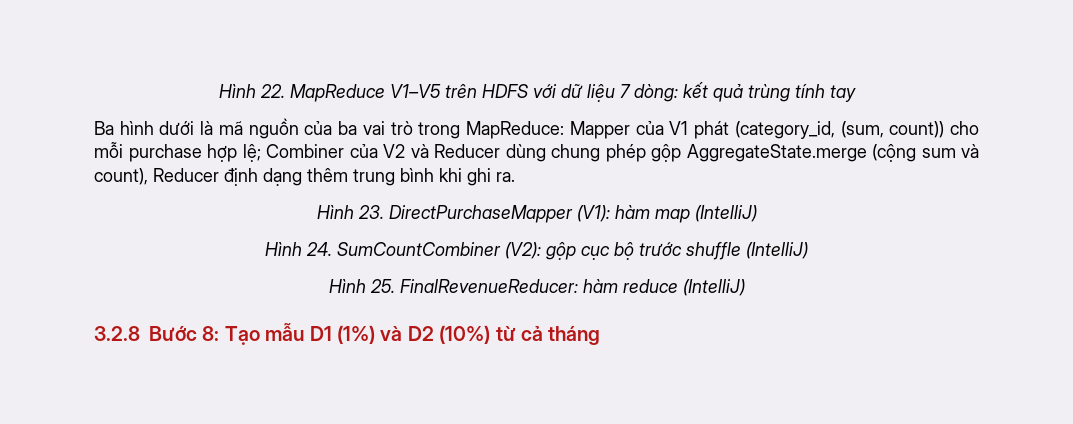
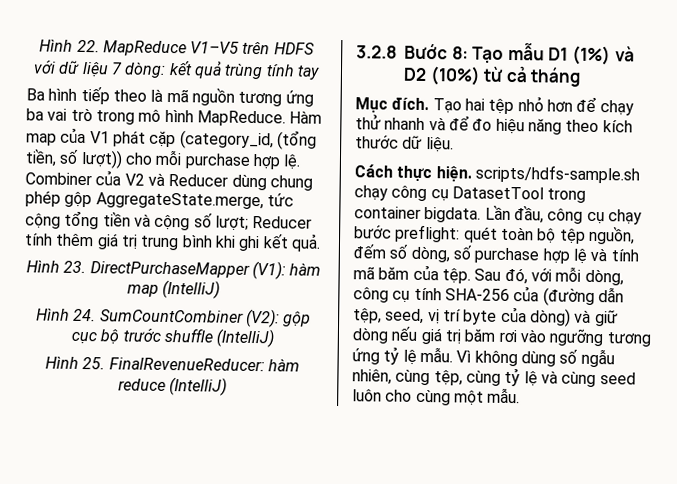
[159,121,195,135] dưới -> [80,86,147,105] tiếp theo
[304,121,333,135] của -> [238,90,314,107] tương ứng
[466,121,945,139] MapReduce: Mapper của V1 phát (category_id, (sum, count)) -> [138,109,323,127] [26,127,317,150] [25,149,123,169] mô hình MapReduce. Hàm map của V1 phát cặp (category_id, (tổng tiền, số lượt))
[242,144,261,162] lệ; -> [283,154,302,170] lệ.
[686,144,979,162] [94,168,348,186] AggregateState.merge (cộng sum và count), Reducer định dạng thêm -> [95,192,294,210] [25,210,313,231] [24,233,138,250] AggregateState.merge, tức cộng tổng tiền và cộng số lượt; Reducer tính thêm giá trị
[496,172,515,182] ra. -> [262,233,321,252] kết quả.
(601, 335) none -> [355,96,634,116] [355,114,633,135] [355,135,454,153] [354,164,640,184] [354,185,587,203] [354,205,642,225] [354,224,635,245] [353,244,639,264] [353,264,624,286] [353,286,624,306] [353,306,619,327] [352,326,651,347] [352,346,615,368] [352,367,636,388] [352,387,521,406] // Mục đích. Tạo hai tệp nhỏ hơn để chạy thử nhanh và để đo hiệu năng theo kích thước dữ liệu. // Cách thực hiện. scripts/hdfs-sample.sh chạy công cụ DatasetTool trong container bigdata. Lần đầu, công cụ chạy bước preflight: quét toàn bộ tệp nguồn, đếm số dòng, số purchase hợp lệ và tính mã băm của tệp. Sau đó, với mỗi dòng, công cụ tính SHA-256 của (đường dẫn tệp, seed, vị trí byte của dòng) và giữ dòng nếu giá trị băm rơi vào ngưỡng tương ứng tỷ lệ mẫu. Vì không dùng số ngẫu nhiên, cùng tệp, cùng tỷ lệ và cùng seed luôn cho cùng một mẫu.

